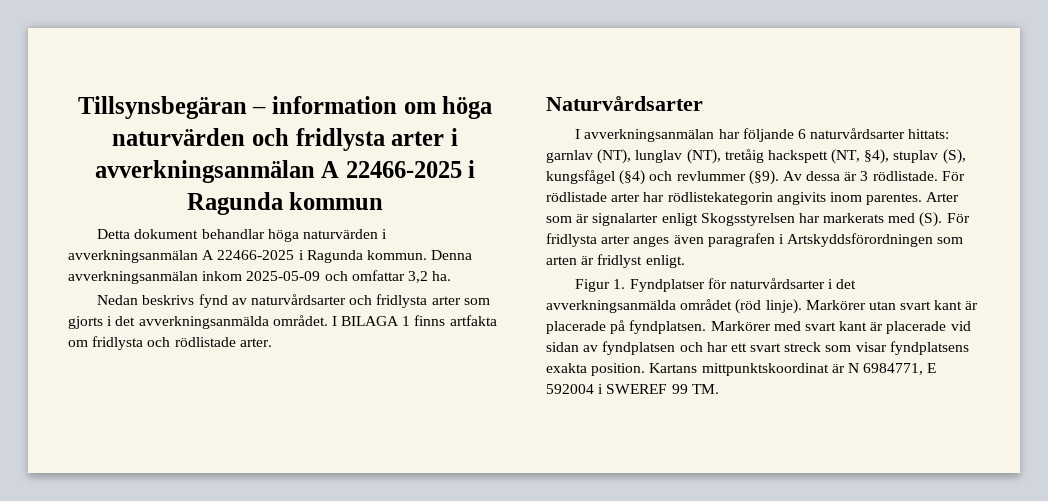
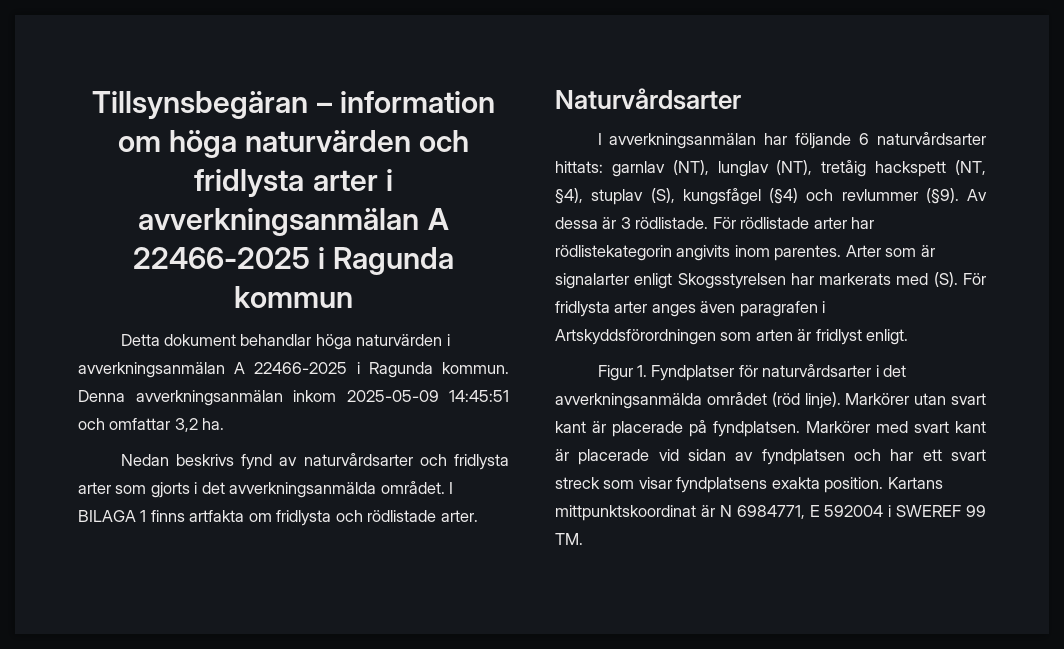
(321, 276) none -> [449,390,509,402] 14:45:51

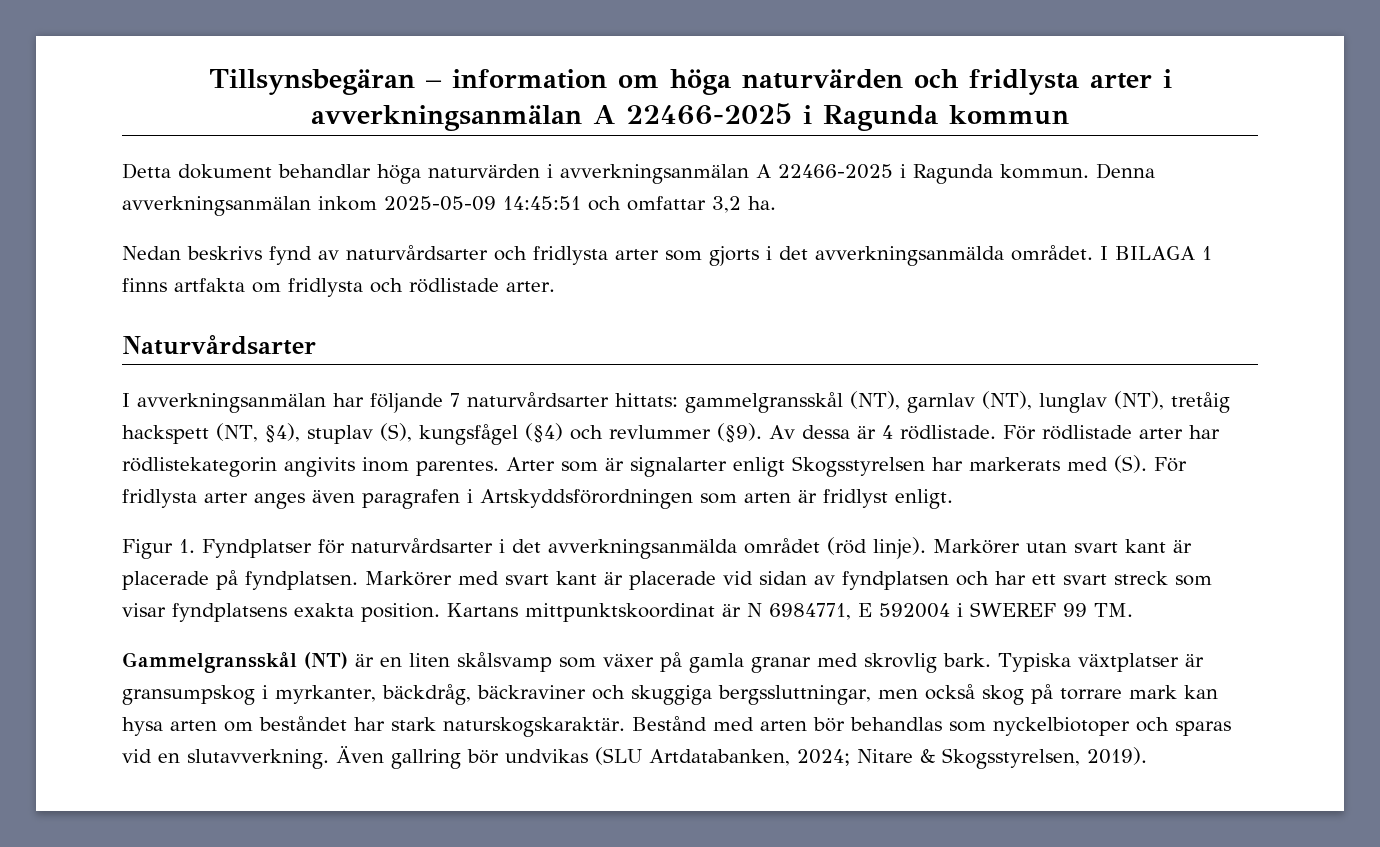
[859,133,870,145] 6 -> [450,393,460,407] 7
(603, 167) none -> [685,391,900,413] gammelgransskål (NT),
[620,217,631,229] 3 -> [881,425,893,439] 4
(583, 539) none -> [122,651,1204,673] [122,684,1218,705] [122,716,1231,737] [122,746,1147,769] // Gammelgransskål (NT) är en liten skålsvamp som växer på gamla granar med skrovlig bark. Typiska växtplatser är gransumpskog i myrkanter, bäckdråg, bäckraviner och skuggiga bergssluttningar, men också skog på torrare mark kan hysa arten om beståndet har stark naturskogskaraktär. Bestånd med arten bör behandlas som nyckelbiotoper och sparas vid en slutavverkning. Även gallring bör undvikas (SLU Artdatabanken, 2024; Nitare & Skogsstyrelsen, 2019).

